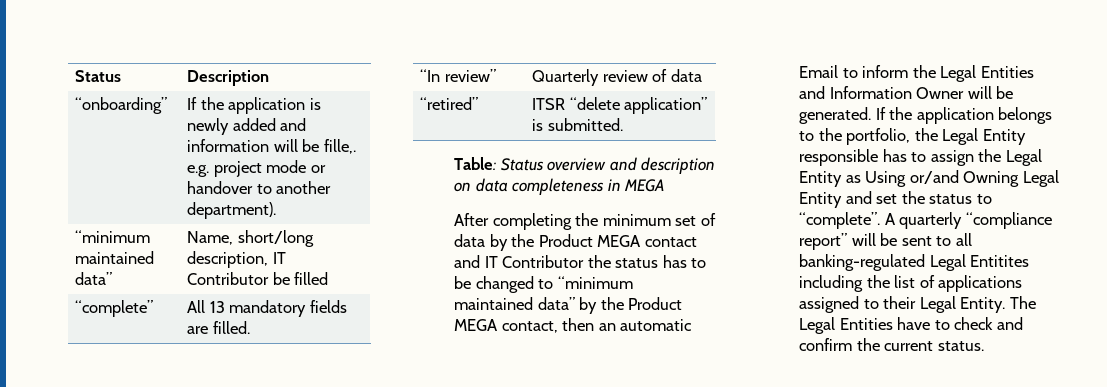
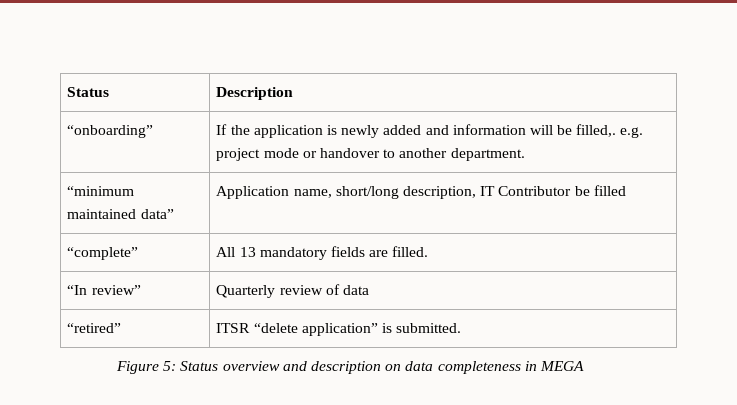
[323,139,356,154] fille,. -> [576,124,617,137] filled,.
[187,202,277,219] department). -> [450,148,525,161] department.
[187,231,234,245] Name, -> [216,186,332,199] Application name,
[454,157,497,170] Table: -> [116,361,177,374] Figure 5:
[454,213,716,230] [454,234,697,251] [454,255,707,268] [454,276,633,293] [454,297,683,314] [454,318,693,333] [799,65,1034,82] [799,86,1014,99] [799,107,1053,124] [799,128,1026,145] [799,149,1042,166] [799,170,1059,187] [799,191,992,208] [799,212,1052,229] [799,233,972,250] [799,254,1030,271] [799,275,1023,292] [799,296,1036,313] [799,317,1023,334] [799,338,984,351] // After completing the minimum set of data by the Product MEGA contact and IT Contributor the status has to be changed to “minimum maintained data” by the Product MEGA contact, then an automatic Email to inform the Legal Entities and Information Owner will be generated. If the application belongs to the portfolio, the Legal Entity responsible has to assign the Legal Entity as Using or/and Owning Legal Entity and set the status to “complete”. A quarterly “compliance report” will be sent to all banking-regulated Legal Entitites including the list of applications assigned to their Legal Entity. The Legal Entities have to check and confirm the current status. -> (584, 366) none

